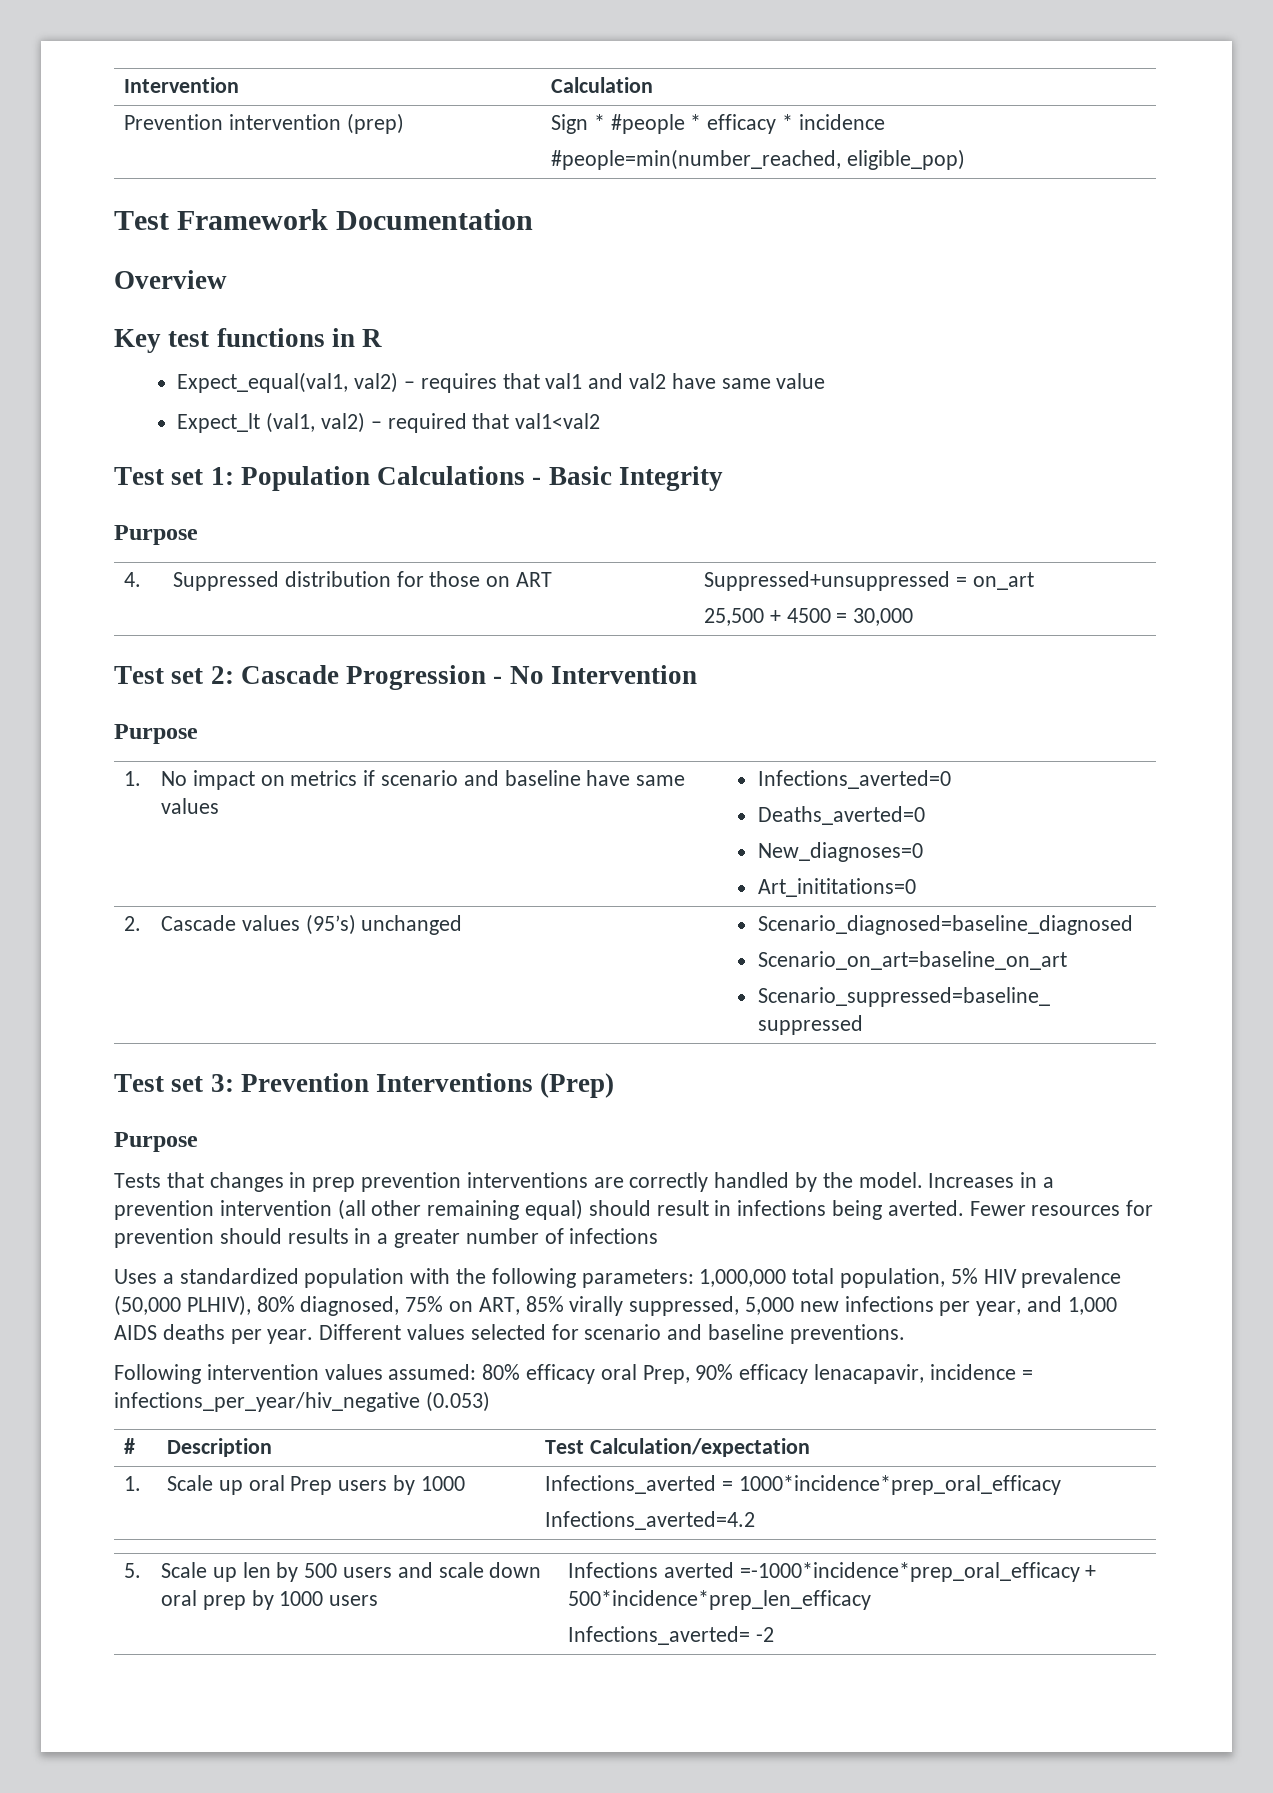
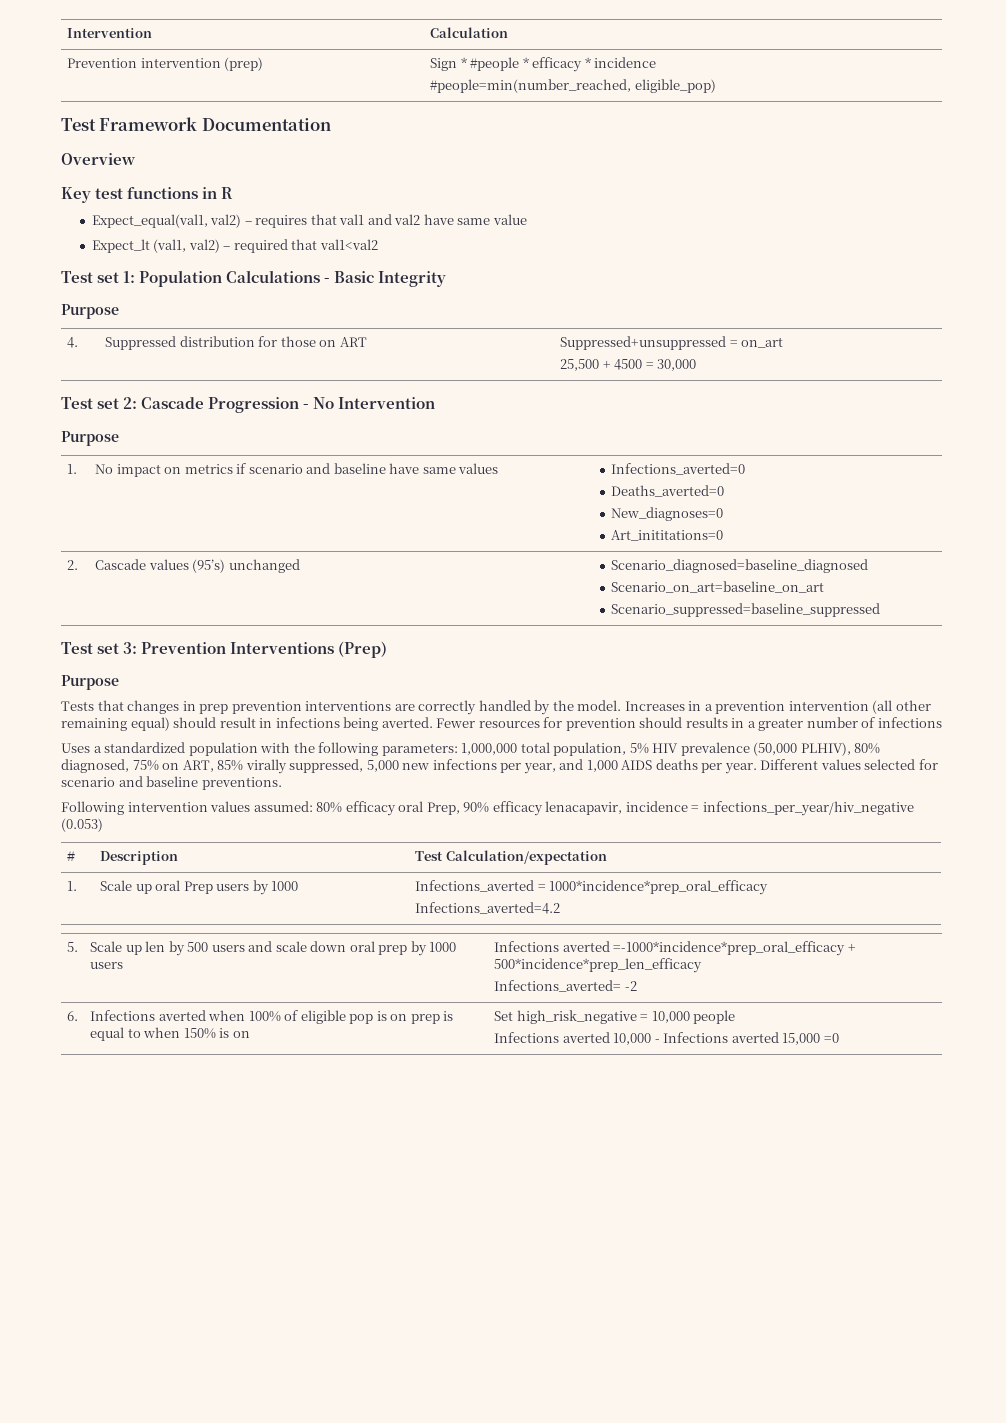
(774, 1634) none -> [66,1011,78,1021] [89,1010,454,1024] [89,1027,250,1041] [493,1010,736,1024] [493,1032,839,1045] // 6. | Infections averted when 100% of eligible pop is on prep is equal to when 150% is on | Set high_risk_negative = 10,000 people // Infections averted 10,000 - Infections averted 15,000 =0

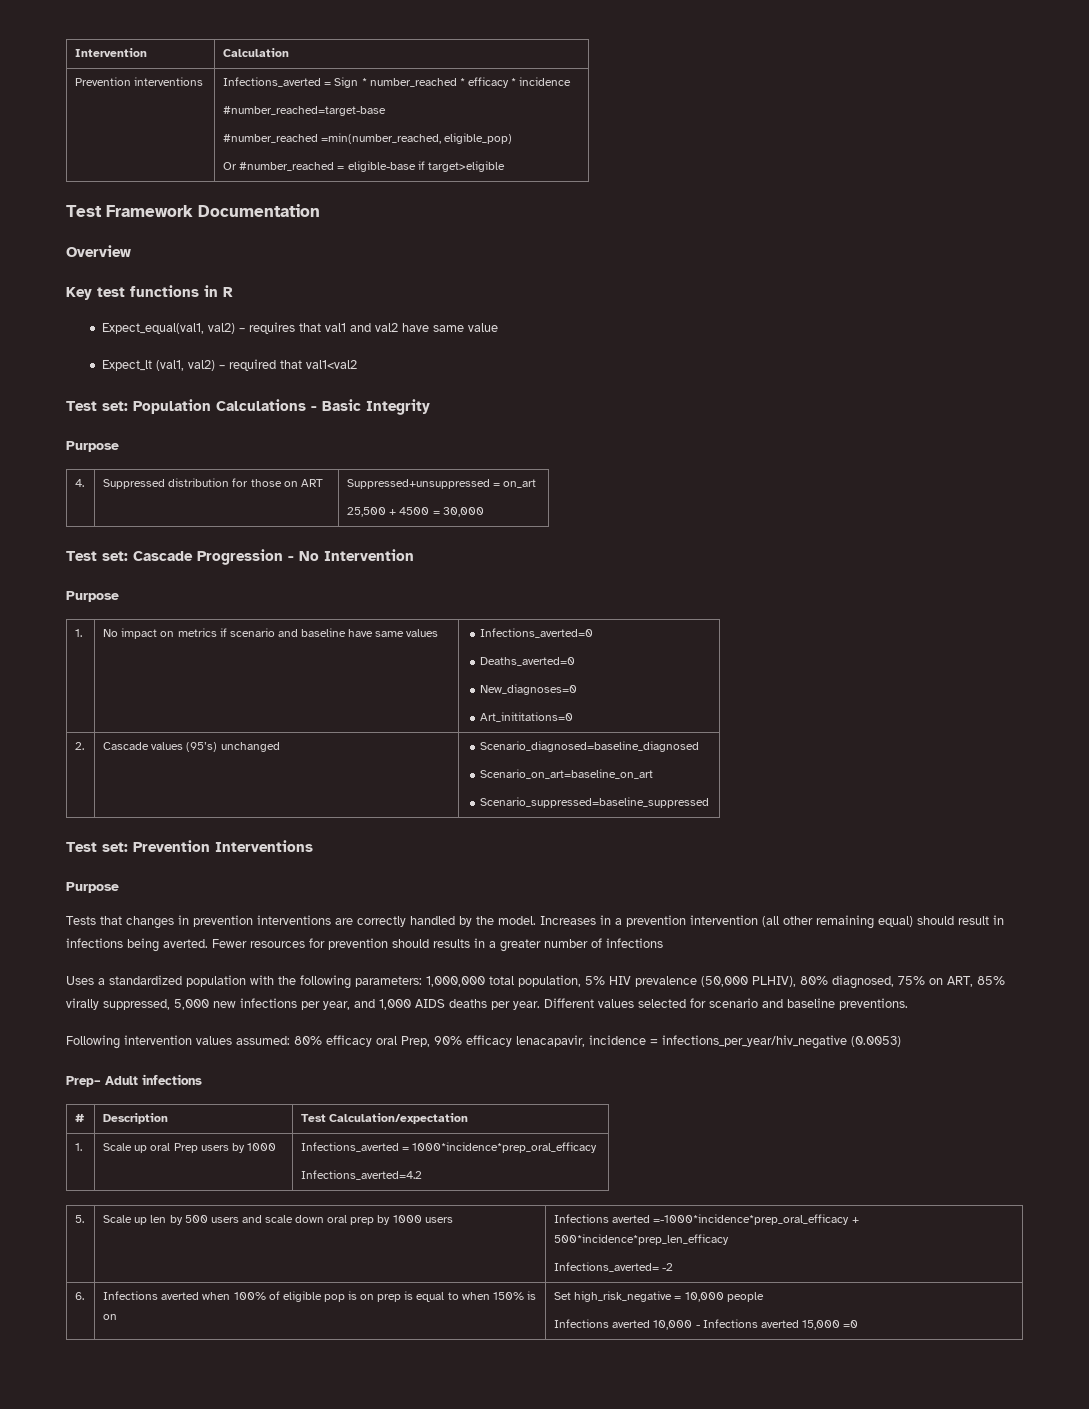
[140,57,264,71] intervention (prep) | -> [134,77,204,86] [223,77,332,87] interventions | Infections_averted =
[470,57,520,71] #people -> [369,78,457,87] number_reached
[429,79,716,93] #people=min(number_reached, eligible_pop) -> [223,106,387,116] [223,133,513,144] [223,161,505,172] #number_reached=target-base // #number_reached =min(number_reached, eligible_pop) // Or #number_reached = eligible-base if target>eligible
[97,271,136,283] set 1: -> [102,401,128,411] set:
[97,397,138,409] set 2: -> [102,551,128,561] set:
[97,642,138,654] set 3: -> [102,842,128,852] set:
[338,641,388,658] (Prep) -> (313, 846) none
[199,704,229,714] prep -> (189, 920) none
[61,818,103,832] (0.053) -> [851,1036,901,1047] [66,1074,202,1087] (0.0053) // Prep– Adult infections

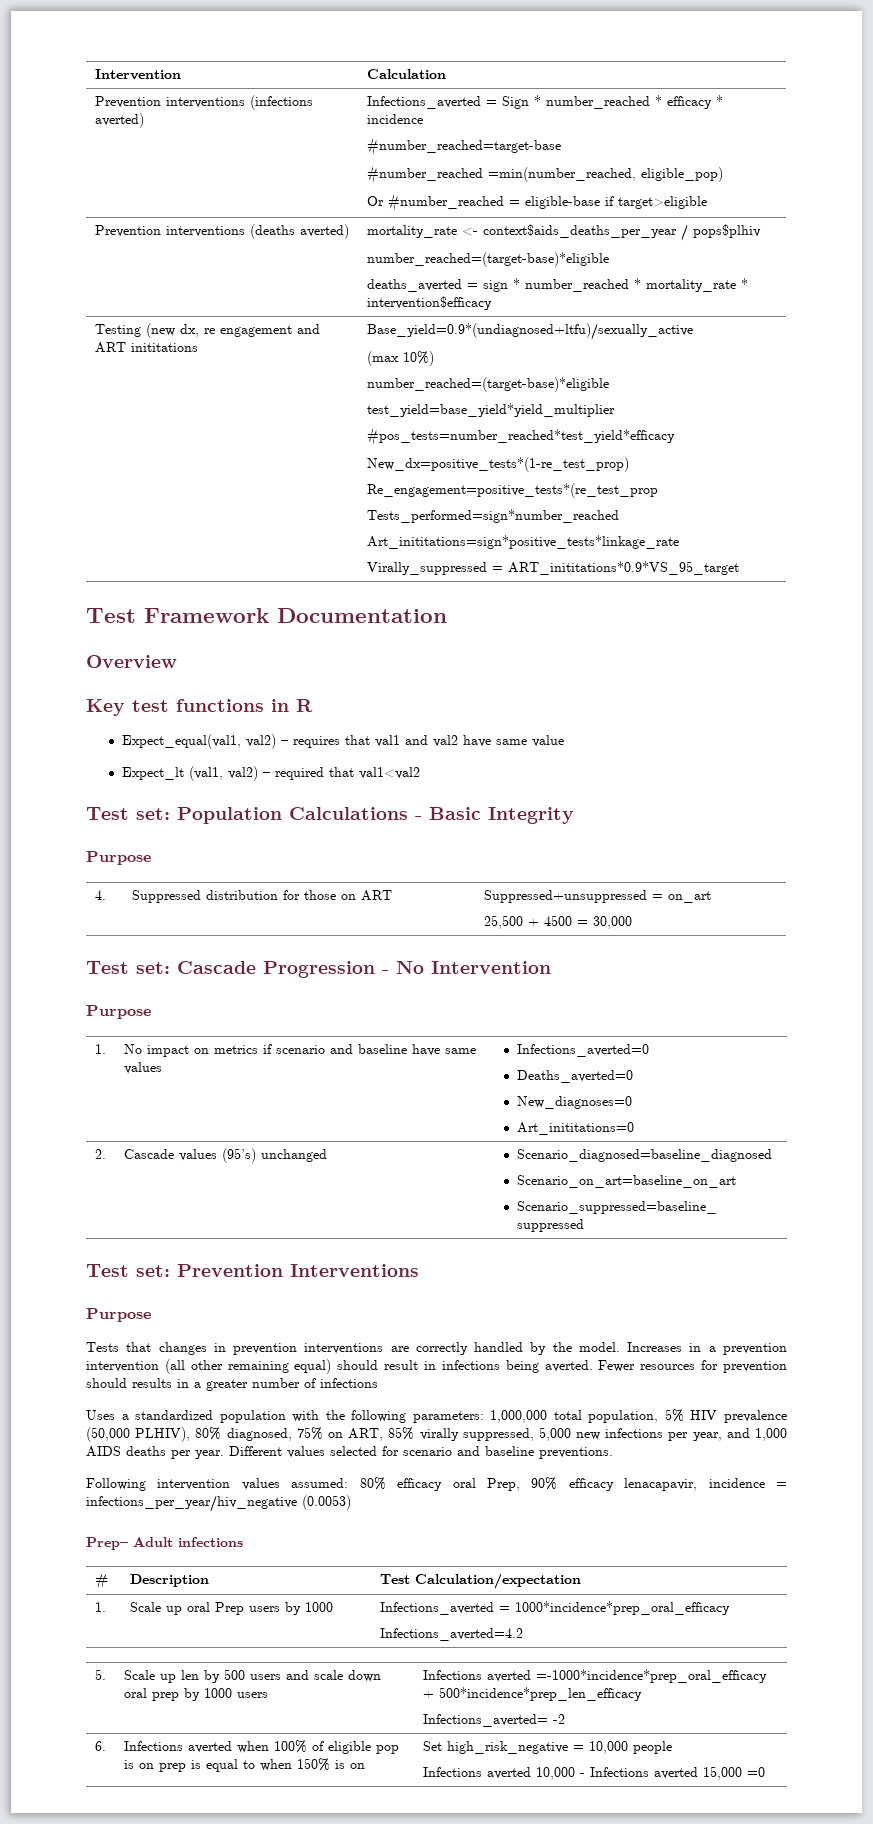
(204, 81) none -> [249,95,313,110] [94,113,144,128] (infections averted)
(505, 166) none -> [94,224,349,239] [366,224,761,241] [366,252,609,267] [366,278,748,292] [366,296,492,310] [94,323,320,338] [94,342,198,353] [366,323,693,340] [366,351,434,366] [366,377,609,392] [366,403,615,417] [366,428,675,446] [366,457,629,472] [366,483,658,498] [366,509,619,523] [366,535,679,549] [366,561,739,575] // Prevention interventions (deaths averted) | mortality_rate <- context$aids_deaths_per_year / pops$plhiv // number_reached=(target-base)*eligible // deaths_averted = sign * number_reached * mortality_rate * intervention$efficacy // Testing (new dx, re engagement and ART inititations | Base_yield=0.9*(undiagnosed+ltfu)/sexually_active // (max 10%) // number_reached=(target-base)*eligible // test_yield=base_yield*yield_multiplier // #pos_tests=number_reached*test_yield*efficacy // New_dx=positive_tests*(1-re_test_prop) // Re_engagement=positive_tests*(re_test_prop // Tests_performed=sign*number_reached // Art_inititations=sign*positive_tests*linkage_rate // Virally_suppressed = ART_inititations*0.9*VS_95_target

